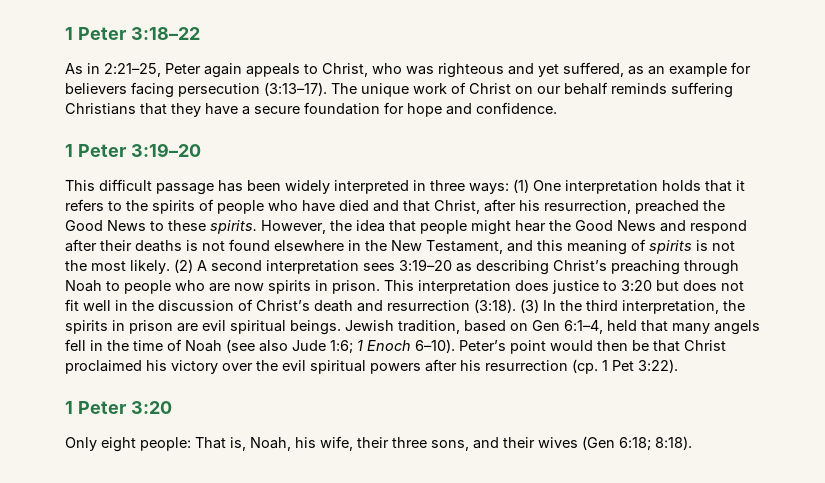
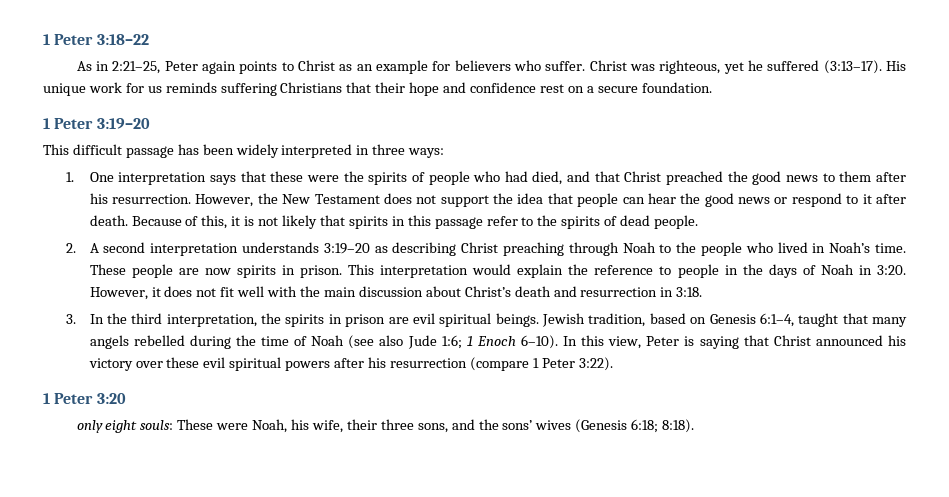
[246,62,624,78] appeals to Christ, who was righteous and yet suffered, -> [239,60,335,74] points to Christ
[131,82,733,98] [65,102,557,117] facing persecution (3:13–17). The unique work of Christ on our behalf reminds suffering Christians that they have a secure foundation for hope and confidence. -> [513,60,907,74] [43,82,712,96] who suffer. Christ was righteous, yet he suffered (3:13–17). His unique work for us reminds suffering Christians that their hope and confidence rest on a secure foundation.
[513,179,529,193] (1) -> [66,172,75,182] // 1.
[662,180,745,192] [65,199,122,211] holds that it refers to -> [209,171,339,185] says that these were
[302,199,725,214] [65,220,326,234] have died and that Christ, after his resurrection, preached the Good News to these spirits. However, -> [504,171,907,185] [89,193,489,207] had died, and that Christ preached the good news to them after his resurrection. However, the New Testament does not support
[471,220,511,235] might -> [622,197,645,204] can
[575,220,747,234] [65,239,735,255] [65,259,193,274] Good News and respond after their deaths is not found elsewhere in the New Testament, and this meaning of spirits is not the most likely. (2) -> [704,193,906,207] [89,215,699,229] [66,243,77,253] good news or respond to it after death. Because of this, it is not likely that spirits in this passage refer to the spirits of dead people. // 2.
[363,263,395,271] sees -> [242,242,320,253] understands
[553,260,607,271] Christ’s -> [461,242,499,253] Christ
[124,280,205,294] people who -> [676,242,906,256] [89,264,173,278] the people who lived in Noah’s time. These people
[515,280,744,294] [65,299,253,311] does justice to 3:20 but does not fit well in the discussion of -> [472,264,907,278] [89,286,461,300] would explain the reference to people in the days of Noah in 3:20. However, it does not fit well with the main discussion about
[474,299,539,313] (3:18). (3) -> [660,287,703,297] [66,314,77,324] in 3:18. // 3.
[532,320,637,334] Gen 6:1–4, held -> [709,313,839,327] Genesis 6:1–4, taught
[65,339,103,351] fell in -> [133,335,231,349] rebelled during
[459,340,726,354] [65,360,142,374] Peter’s point would then be that Christ proclaimed -> [563,335,883,349] In this view, Peter is saying that Christ announced
[256,360,278,371] the -> [166,357,200,368] these
[572,359,634,374] (cp. 1 Pet -> [469,357,575,371] (compare 1 Peter
[65,437,246,452] Only eight people: That is, -> [76,419,249,433] only eight souls: These were
[503,436,615,450] their wives (Gen -> [478,419,628,433] the sons’ wives (Genesis

